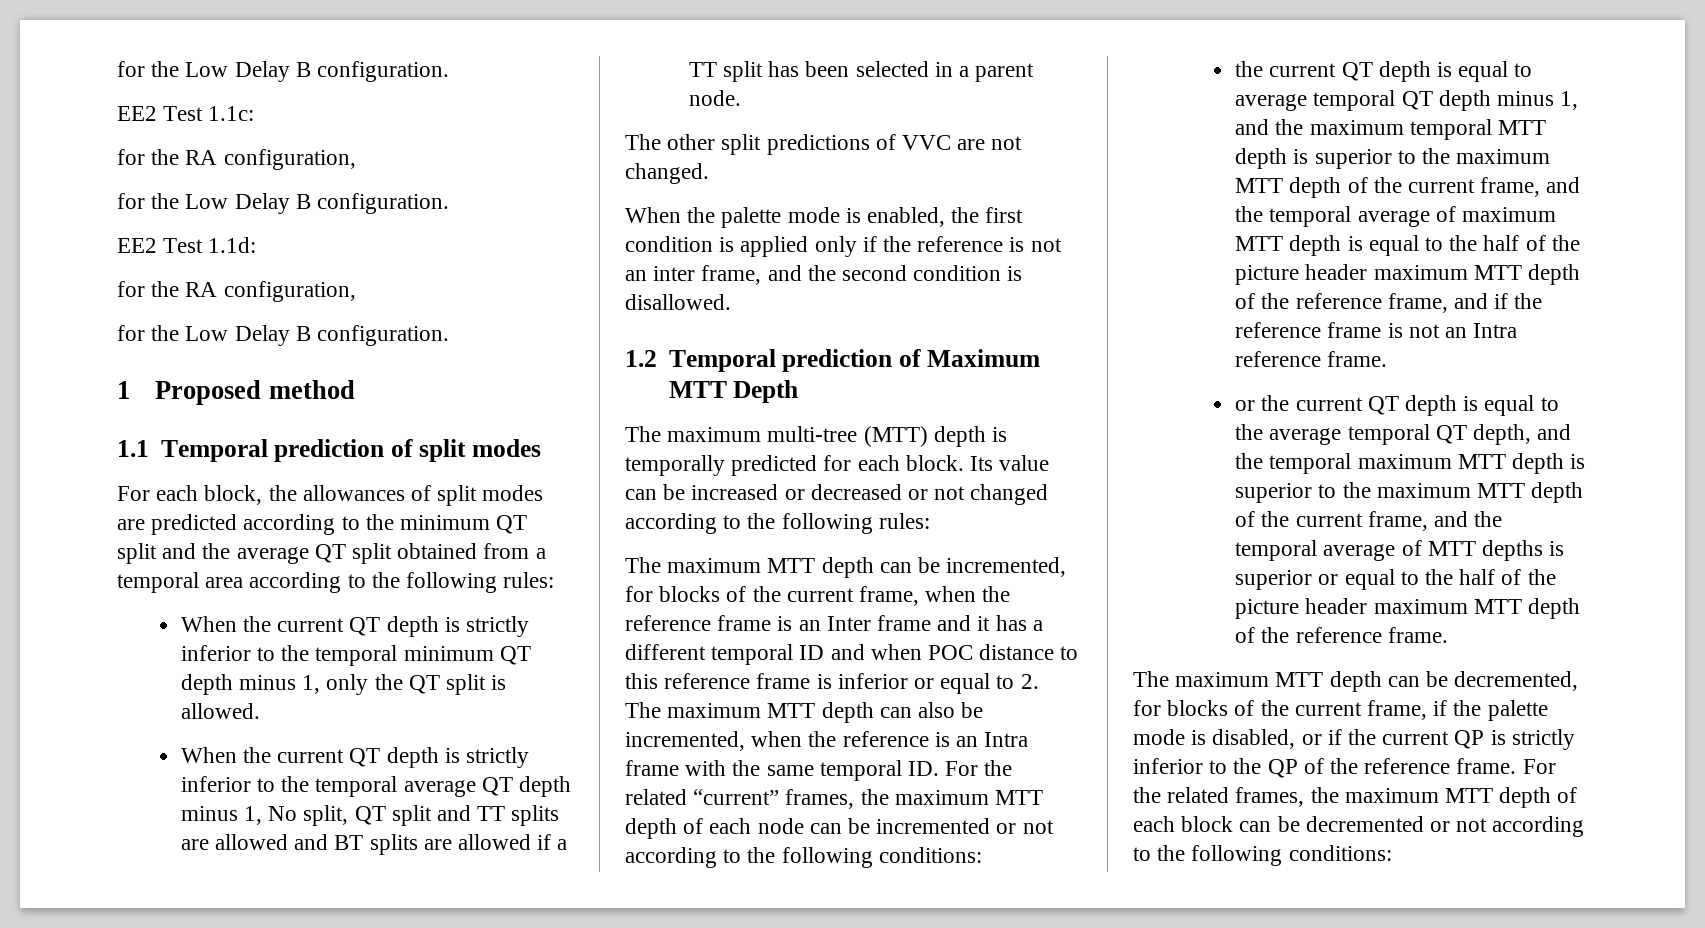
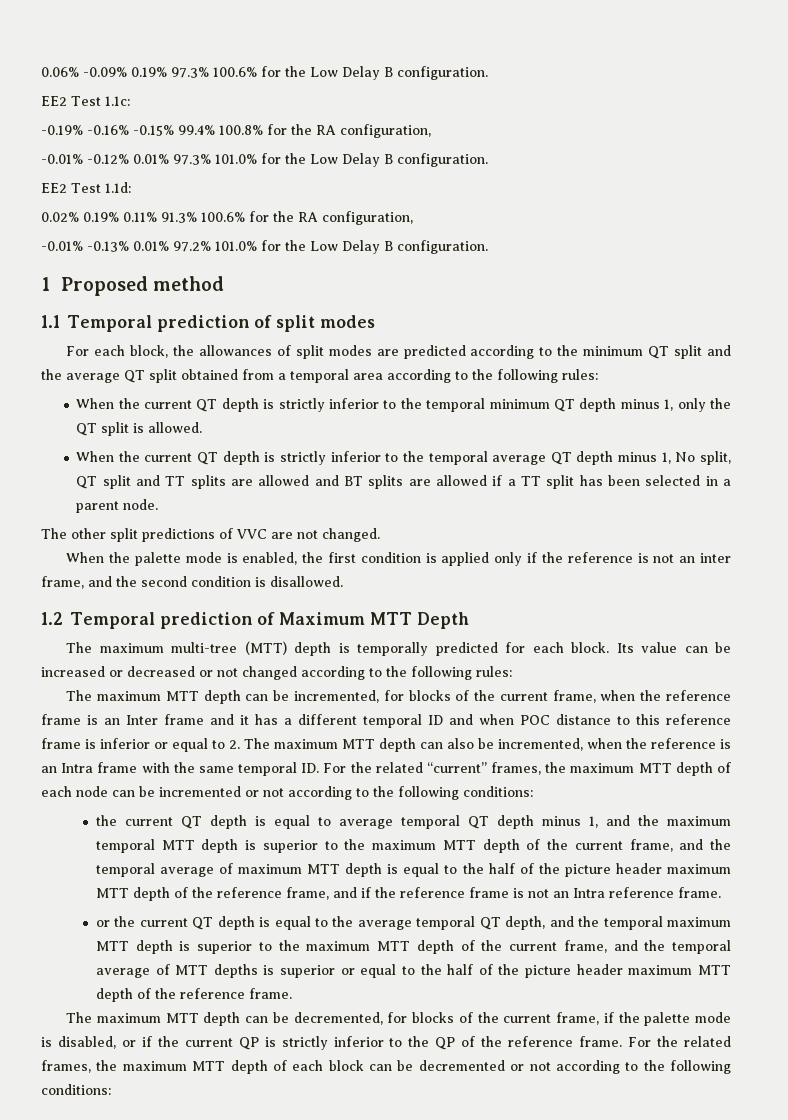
(117, 69) none -> [41,67,257,78] 0.06% -0.09% 0.19% 97.3% 100.6%
[117,149,356,170] for the RA configuration, // -> [41,124,431,138] [41,154,257,165] -0.19% -0.16% -0.15% 99.4% 100.8% for the RA configuration, // -0.01% -0.12% 0.01% 97.3% 101.0%
[117,281,356,302] for the RA configuration, // -> [41,211,413,225] [41,241,257,252] 0.02% 0.19% 0.11% 91.3% 100.6% for the RA configuration, // -0.01% -0.13% 0.01% 97.2% 101.0%

